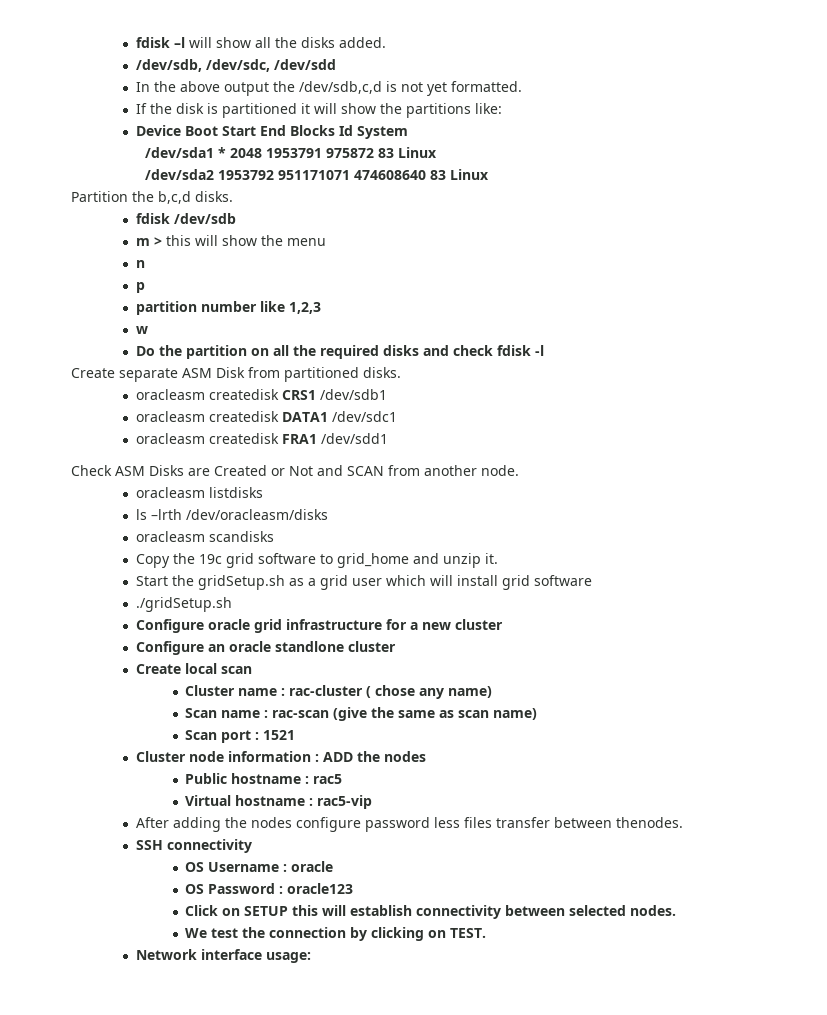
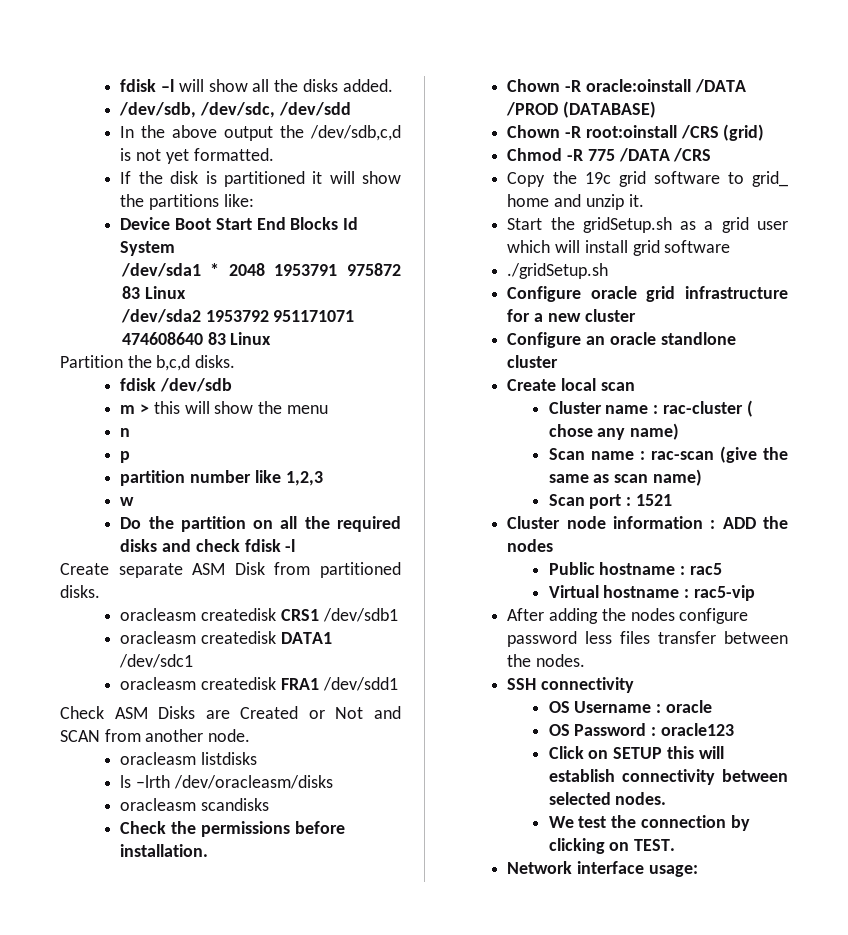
(274, 536) none -> [120,821,345,837] [120,844,209,857] [507,79,746,93] [506,101,657,118] [507,124,765,141] [507,148,712,162] // Check the permissions before installation. // Chown -R oracle:oinstall /DATA /PROD (DATABASE) // Chown -R root:oinstall /CRS (grid) // Chmod -R 775 /DATA /CRS
[336,553,409,568] grid_home -> [752,171,788,187] [507,194,550,207] grid_ home
[615,817,683,828] thenodes. -> [507,654,586,667] the nodes.

